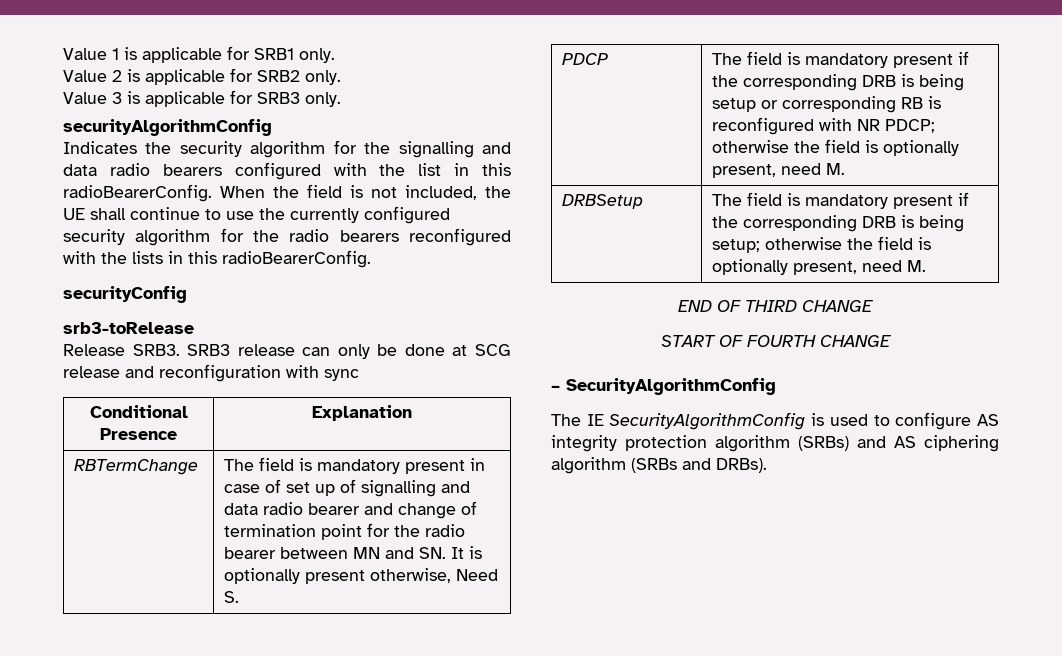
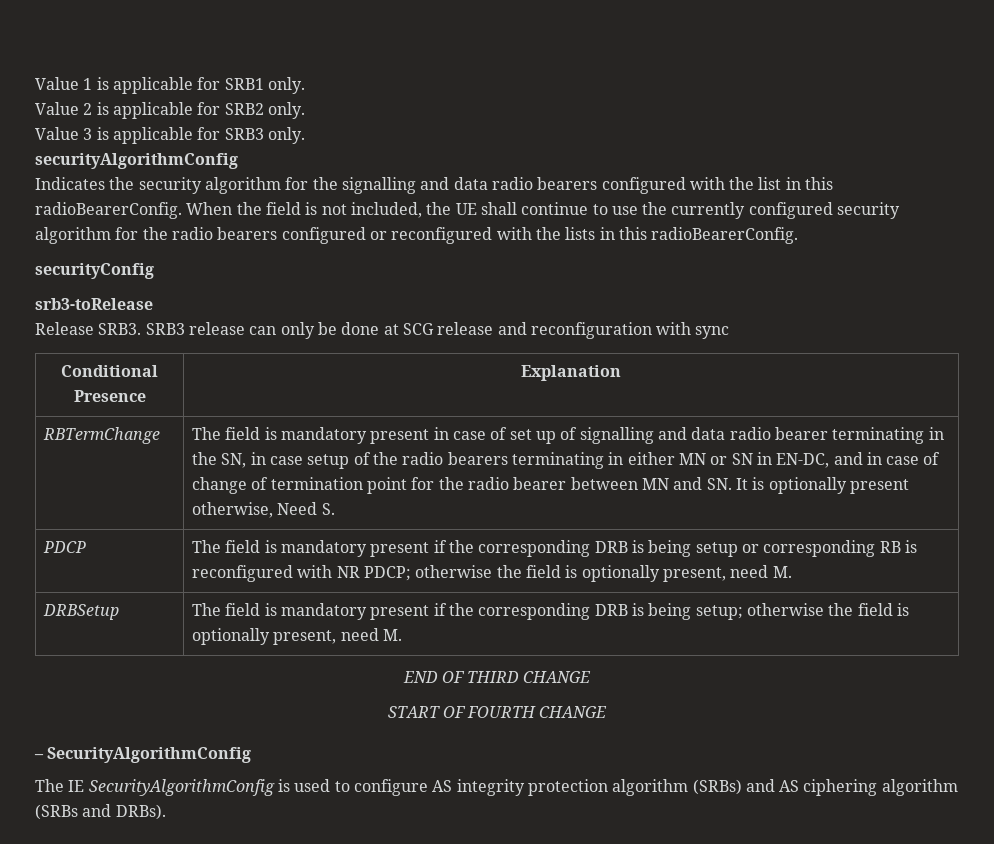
(399, 236) none -> [281,227,387,244] configured or
[364,503,394,515] and -> [832,427,944,444] [192,452,941,469] terminating in the SN, in case setup of the radio bearers terminating in either MN or SN in EN-DC, and in case of

